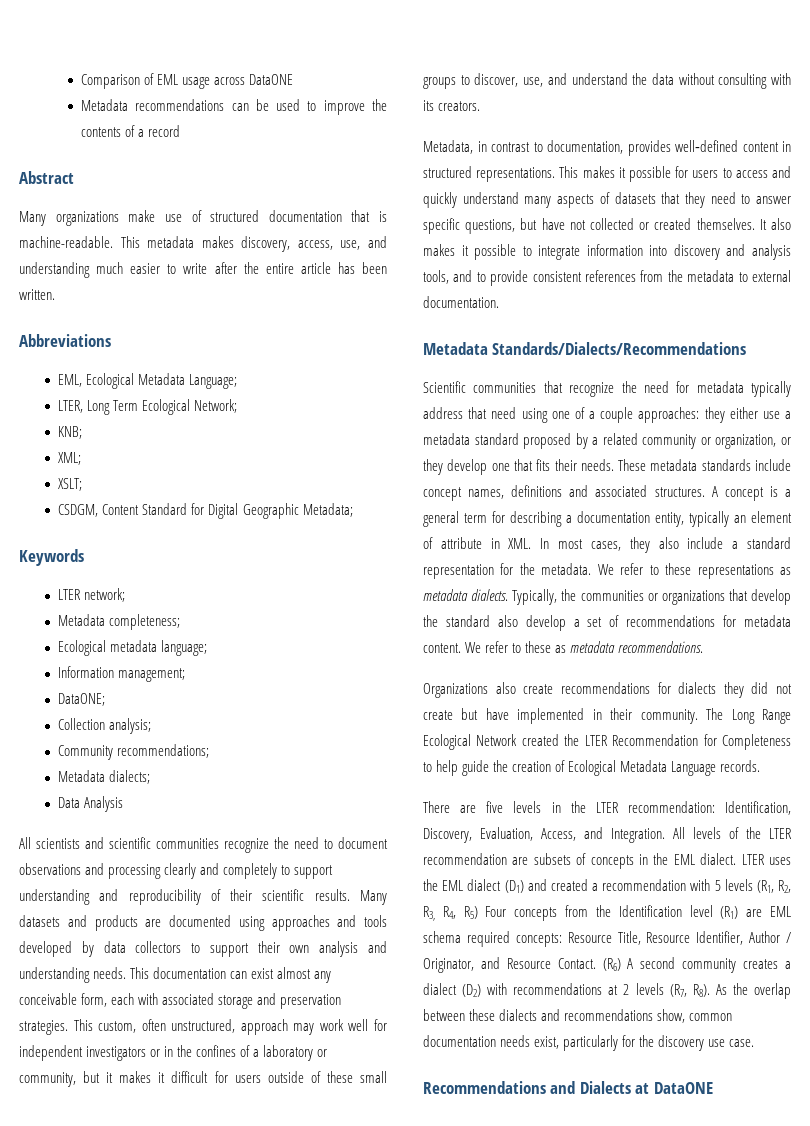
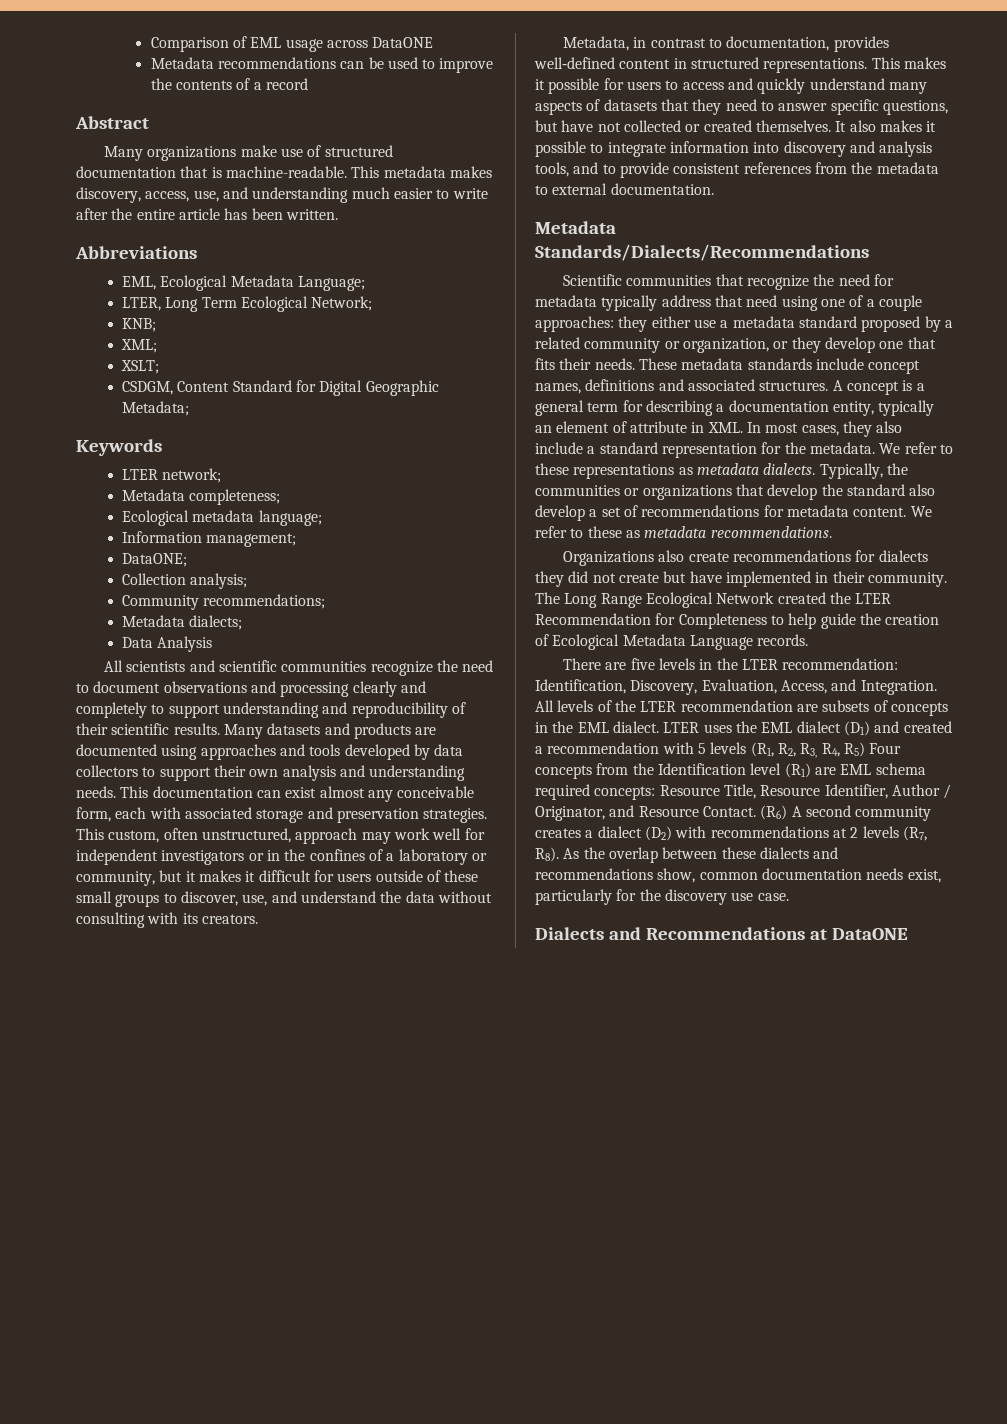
[423,1081,631,1094] Recommendations and Dialects -> [535,927,805,940] Dialects and Recommendations

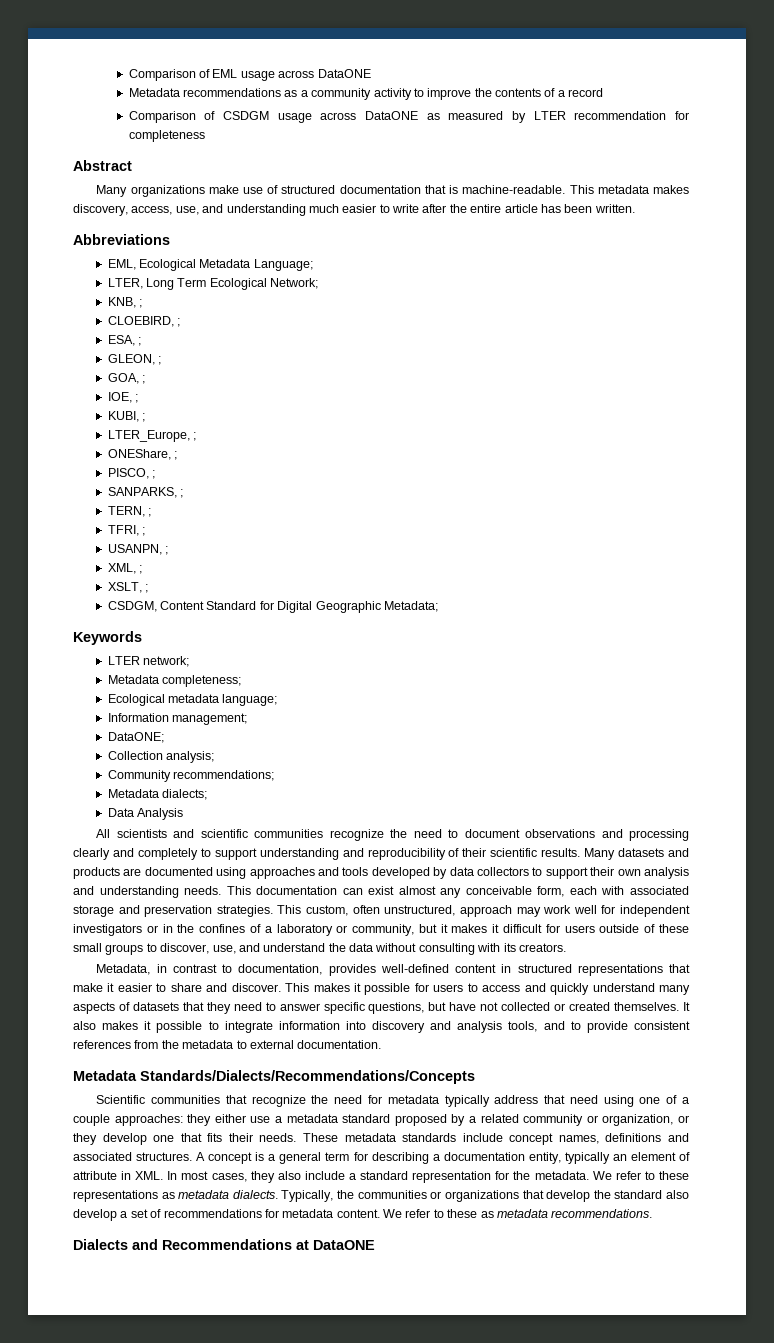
[340,57,418,69] can be used -> [284,88,412,100] as a community activity
(308, 84) none -> [128,111,689,123] [128,130,205,142] // Comparison of CSDGM usage across DataONE as measured by LTER recommendation for completeness
[122,318,157,332] [121,339,158,353] [121,360,160,374] KNB; // XML; // XSLT; -> [107,297,143,308] [107,316,181,327] [107,335,142,346] [107,354,162,365] [107,373,146,384] [107,392,139,403] [107,411,146,422] [107,430,197,442] [107,449,178,460] [107,468,156,479] [107,487,184,498] [107,506,152,517] [107,525,146,536] [107,544,169,555] [107,563,143,574] [107,582,149,593] KNB, ; // CLOEBIRD, ; // ESA, ; // GLEON, ; // GOA, ; // IOE, ; // KUBI, ; // LTER_Europe, ; // ONEShare, ; // PISCO, ; // SANPARKS, ; // TERN, ; // TFRI, ; // USANPN, ; // XML, ; // XSLT, ;
[763,58,868,73] representations. -> [577,964,690,976] [73,983,281,992] representations that make it easier to share and discover.
[535,244,869,261] Standards/Dialects/Recommendations -> [140,1070,475,1084] Standards/Dialects/Recommendations/Concepts
[562,550,928,566] [535,571,947,587] [535,592,892,608] [535,613,940,629] [535,634,809,650] [562,658,899,670] [535,679,937,695] [535,700,948,716] [535,721,952,736] [535,742,902,758] [535,763,926,779] [535,784,952,800] [535,805,932,821] [535,826,927,841] [535,847,839,863] [535,868,941,883] [535,889,789,905] // Organizations also create recommendations for dialects they did not create but have implemented in their community. The Long Range Ecological Network created the LTER Recommendation for Completeness to help guide the creation of Ecological Metadata Language records. // There are five levels in the LTER recommendation: Identification, Discovery, Evaluation, Access, and Integration. All levels of the LTER recommendation are subsets of concepts in the EML dialect. LTER uses the EML dialect (D1) and created a recommendation with 5 levels (R1, R2, R3, R4, R5) Four concepts from the Identification level (R1) are EML schema required concepts: Resource Title, Resource Identifier, Author / Originator, and Resource Contact. (R6) A second community creates a dialect (D2) with recommendations at 2 levels (R7, R8). As the overlap between these dialects and recommendations show, common documentation needs exist, particularly for the discovery use case. -> (653, 1213) none

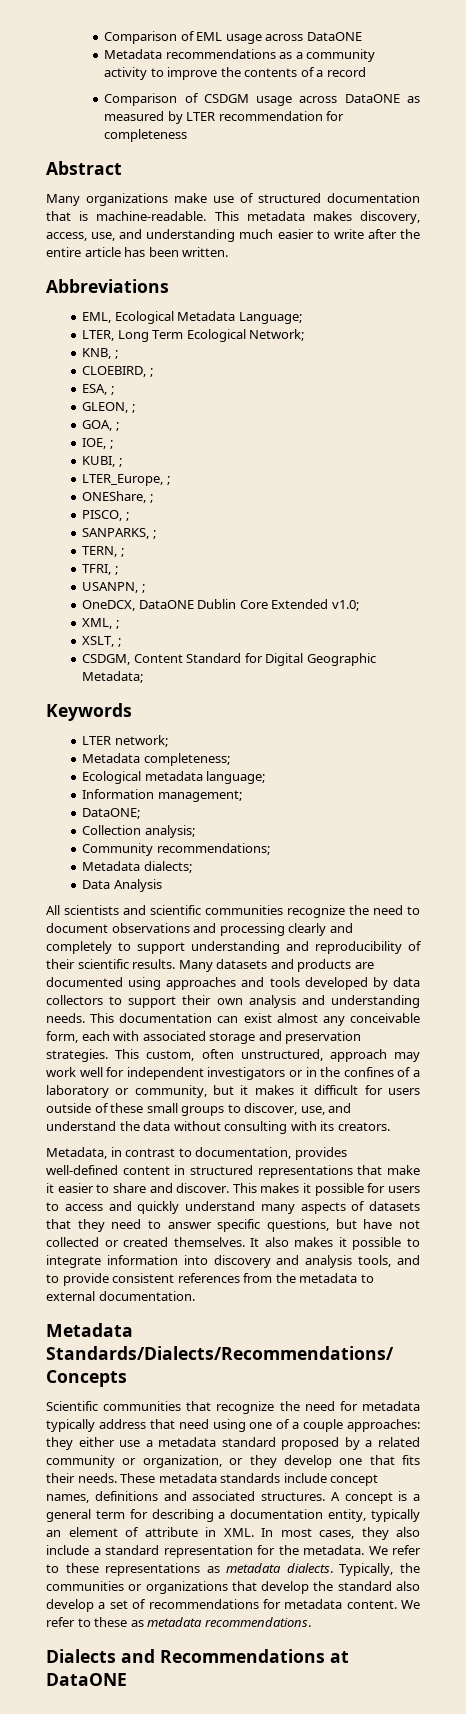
(169, 550) none -> [82,599,359,611] // OneDCX, DataONE Dublin Core Extended v1.0;

